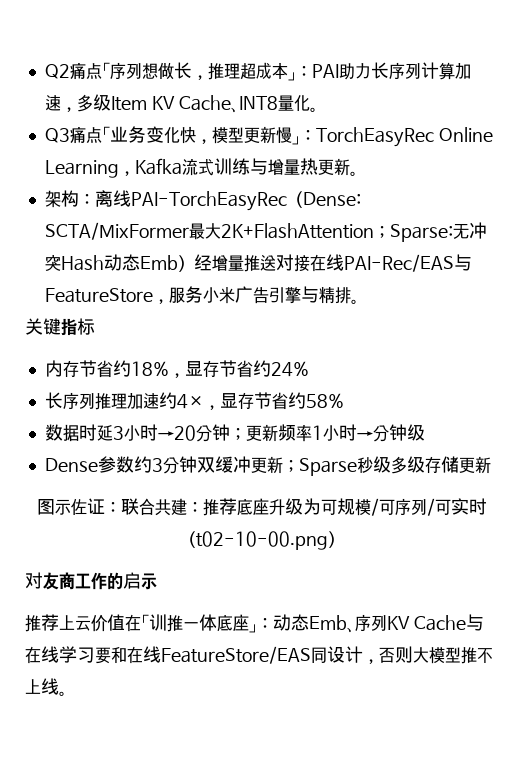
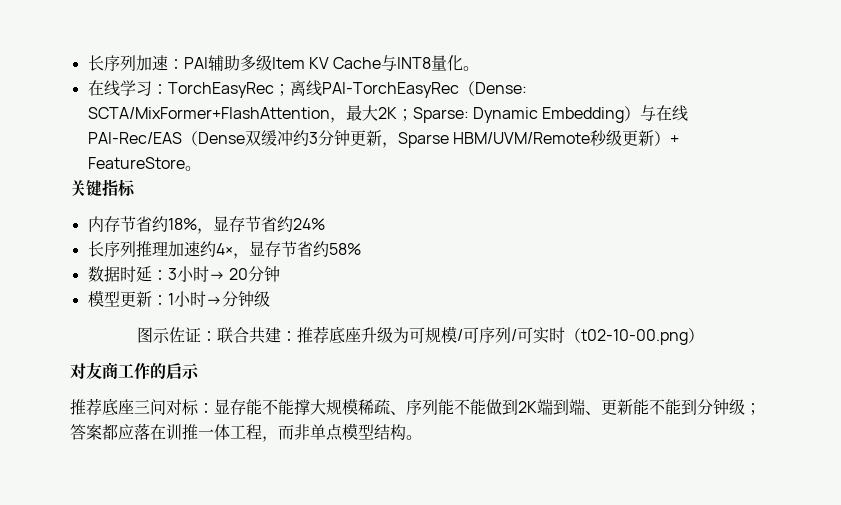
[44,62,471,81] [44,95,77,112] Q2痛点「序列想做长，推理超成本」：PAI助力长序列计算加速， -> [87,55,240,71] 长序列加速：PAI辅助
[230,107,239,113] 、 -> [381,55,398,71] 与
[44,126,493,147] [44,158,358,178] [44,190,361,211] [44,222,487,242] [44,254,472,272] [44,286,351,304] Q3痛点「业务变化快，模型更新慢」：TorchEasyRec Online Learning，Kafka流式训练与增量热更新。 // 架构：离线PAI-TorchEasyRec（Dense: SCTA/MixFormer最大2K+FlashAttention；Sparse:无冲突Hash动态Emb）经增量推送对接在线PAI-Rec/EAS与FeatureStore，服务小米广告引擎与精排 -> [87,80,527,98] [87,105,689,123] [87,130,679,148] [87,157,185,169] 在线学习：TorchEasyRec；离线PAI-TorchEasyRec（Dense: SCTA/MixFormer+FlashAttention，最大2K；Sparse: Dynamic Embedding）与在线PAI-Rec/EAS（Dense双缓冲约3分钟更新，Sparse HBM/UVM/Remote秒级更新）+ FeatureStore
(113, 433) none -> [151,270,168,280] ：
[157,424,312,442] →20分钟；更新频率 -> [208,266,280,282] [87,290,168,307] → 20分钟 // 模型更新：
[44,456,491,476] // Dense参数约3分钟双缓冲更新；Sparse秒级多级存储更新 -> (270, 299) none
[59,614,484,633] [25,646,493,664] [25,678,59,695] 上云价值在「训推一体底座」：动态Emb、序列KV Cache与在线学习要和在线FeatureStore/EAS同设计，否则大模型推不上线 -> [102,398,761,416] [70,423,406,442] 底座三问对标：显存能不能撑大规模稀疏、序列能不能做到2K端到端、更新能不能到分钟级；答案都应落在训推一体工程，而非单点模型结构

